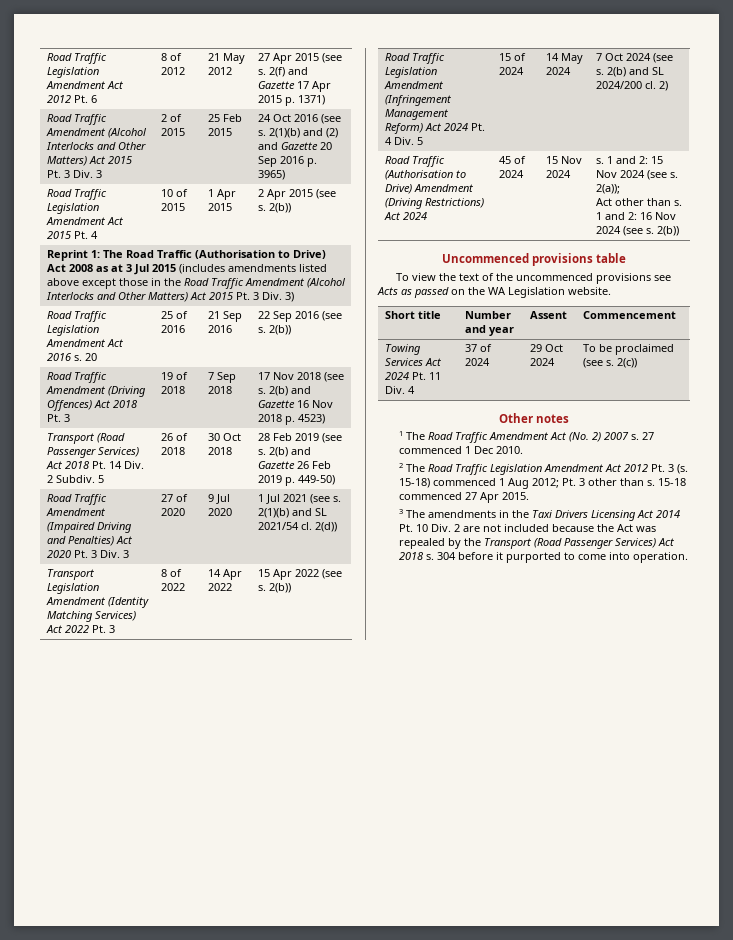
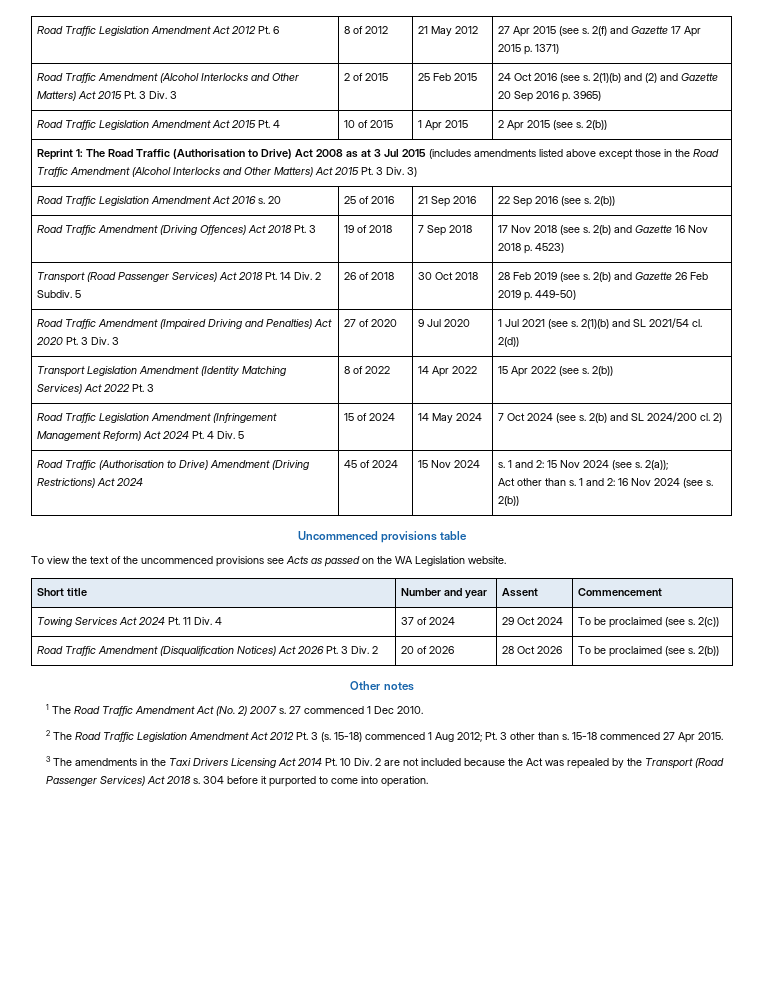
(637, 363) none -> [37,646,379,657] [401,646,455,654] [502,646,563,654] [578,646,720,657] // Road Traffic Amendment (Disqualification Notices) Act 2026 Pt. 3 Div. 2 | 20 of 2026 | 28 Oct 2026 | To be proclaimed (see s. 2(b))

